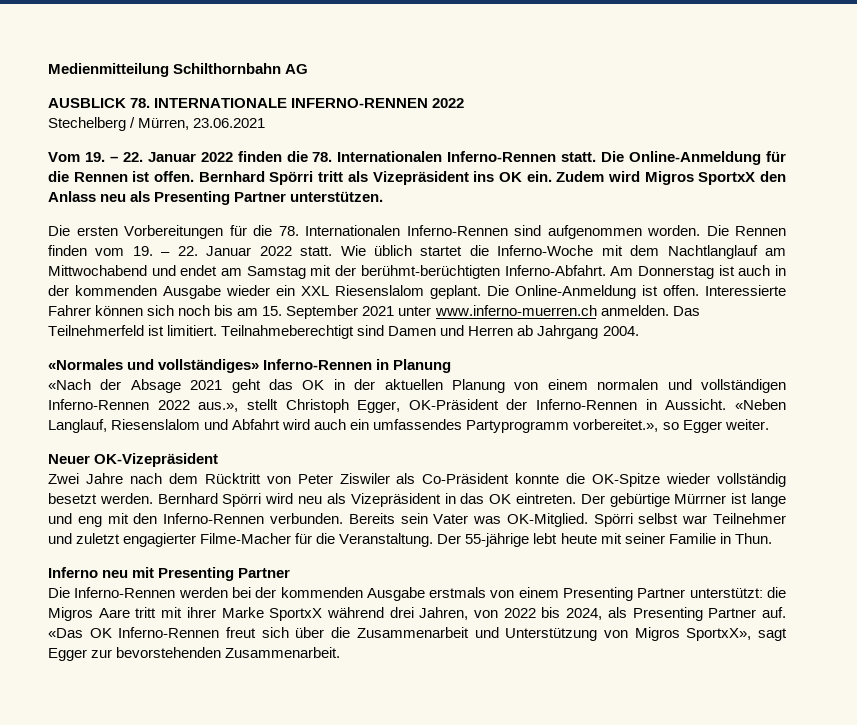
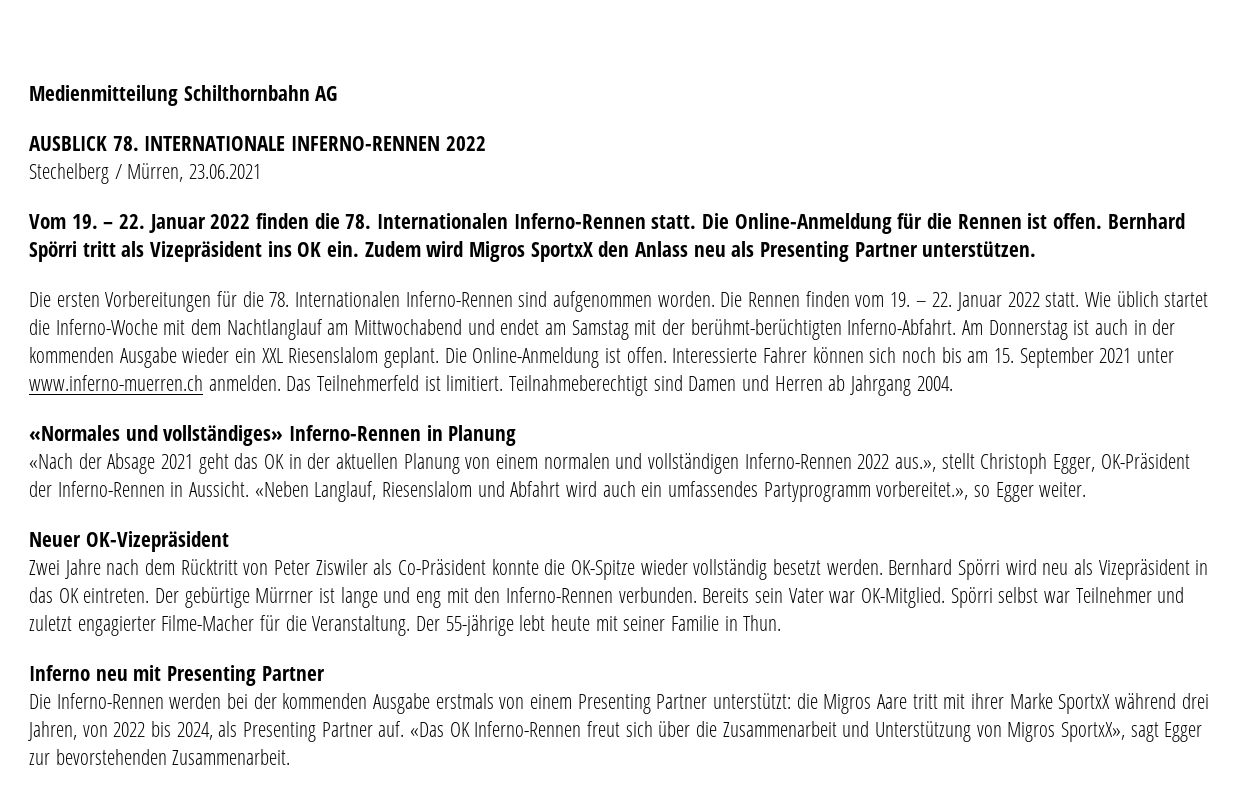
[473,516,502,524] was -> [829,591,856,603] war

